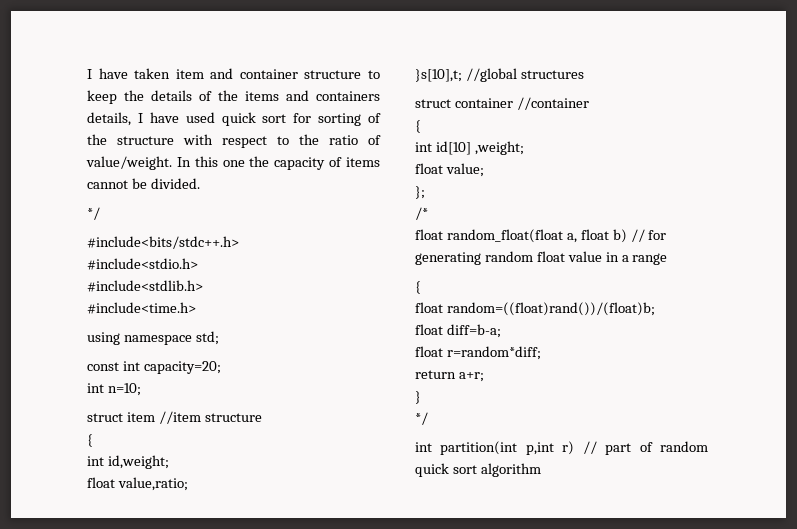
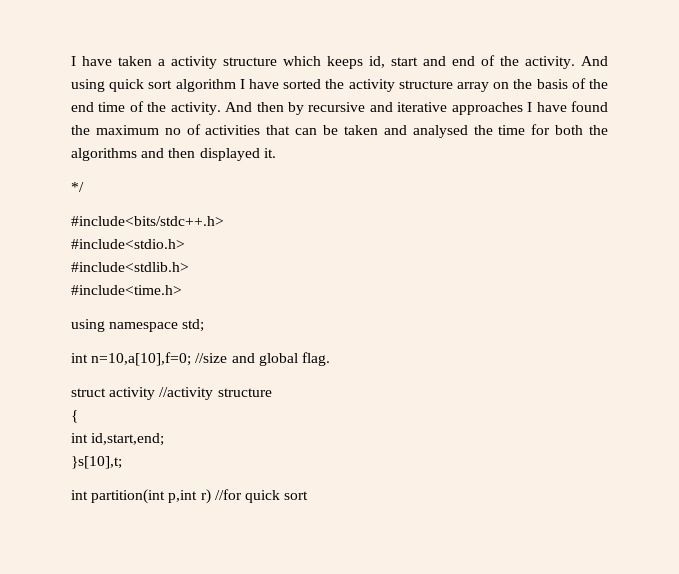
[175,68,380,79] [87,90,380,104] [87,112,381,126] [87,134,381,148] [86,156,380,170] [87,178,200,189] item and container structure to keep the details of the items and containers details, I have used quick sort for sorting of the structure with respect to the ratio of value/weight. In this one the capacity of items cannot be divided. -> [158,55,608,69] [71,78,608,92] [71,101,608,115] [71,124,609,138] [71,148,276,161] a activity structure which keeps id, start and end of the activity. And using quick sort algorithm I have sorted the activity structure array on the basis of the end time of the activity. And then by recursive and iterative approaches I have found the maximum no of activities that can be taken and analysed the time for both the algorithms and then displayed it.
[87,361,221,374] [87,383,141,396] [87,411,201,424] const int capacity=20; // int n=10; // struct item //item -> [71,352,330,366] [71,387,214,400] int n=10,a[10],f=0; //size and global flag. // struct activity //activity
[107,455,169,469] [87,477,188,491] [415,68,584,82] [415,97,589,110] [415,120,421,133] [415,141,524,155] [415,163,484,177] [415,186,425,199] [415,207,428,220] [415,229,667,243] [415,251,668,265] [415,281,421,294] [415,302,655,316] [415,324,501,338] [415,346,541,360] [415,370,484,382] [415,391,421,404] [415,412,428,425] id,weight; // float value,ratio; // }s[10],t; //global structures // struct container //container // { // int id[10] ,weight; // float value; // }; // /* // float random_float(float a, float b) // for generating random float value in a range // { // float random=((float)rand())/(float)b; // float diff=b-a; // float r=random*diff; // return a+r; // } // */ -> [91,433,165,446] [71,456,122,469] id,start,end; // }s[10],t;
[582,441,709,455] [415,463,541,477] // part of random quick sort algorithm -> [214,489,309,503] //for quick sort

